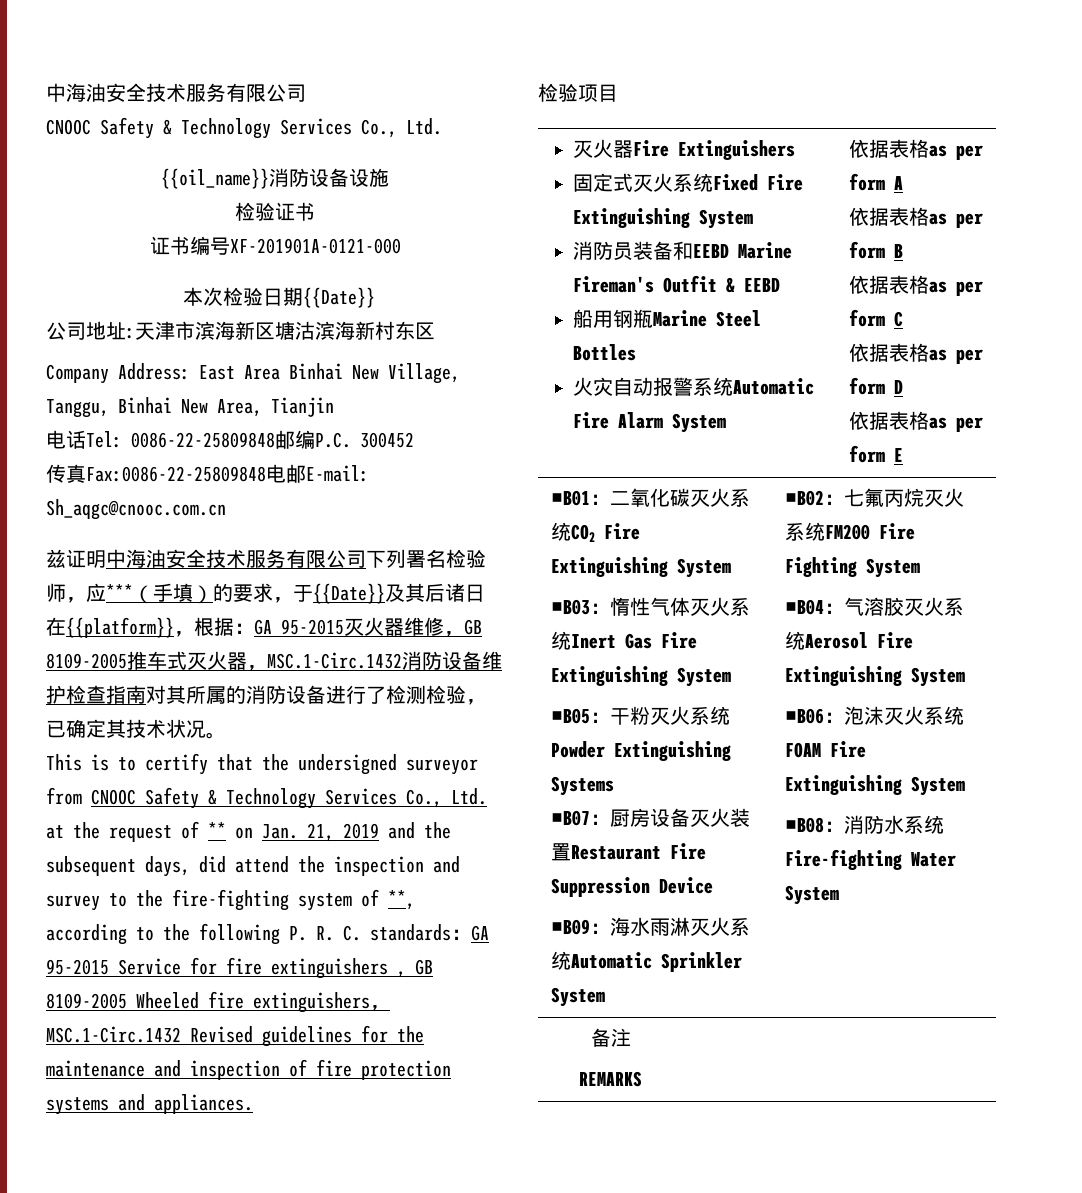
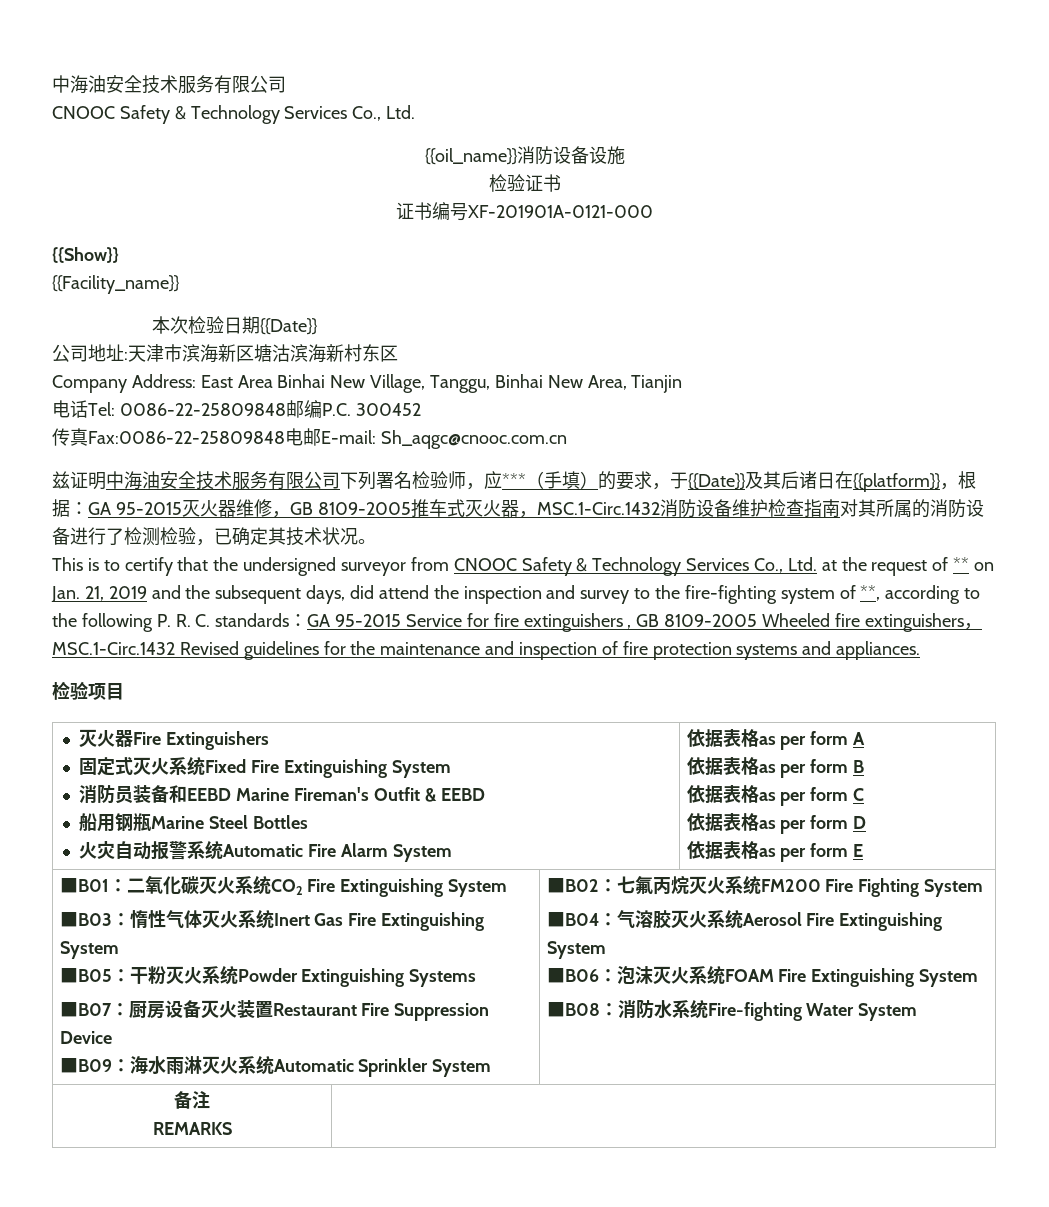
(401, 246) none -> [52,247,119,263] [52,275,180,294] // {{Show}} // {{Facility_name}}

